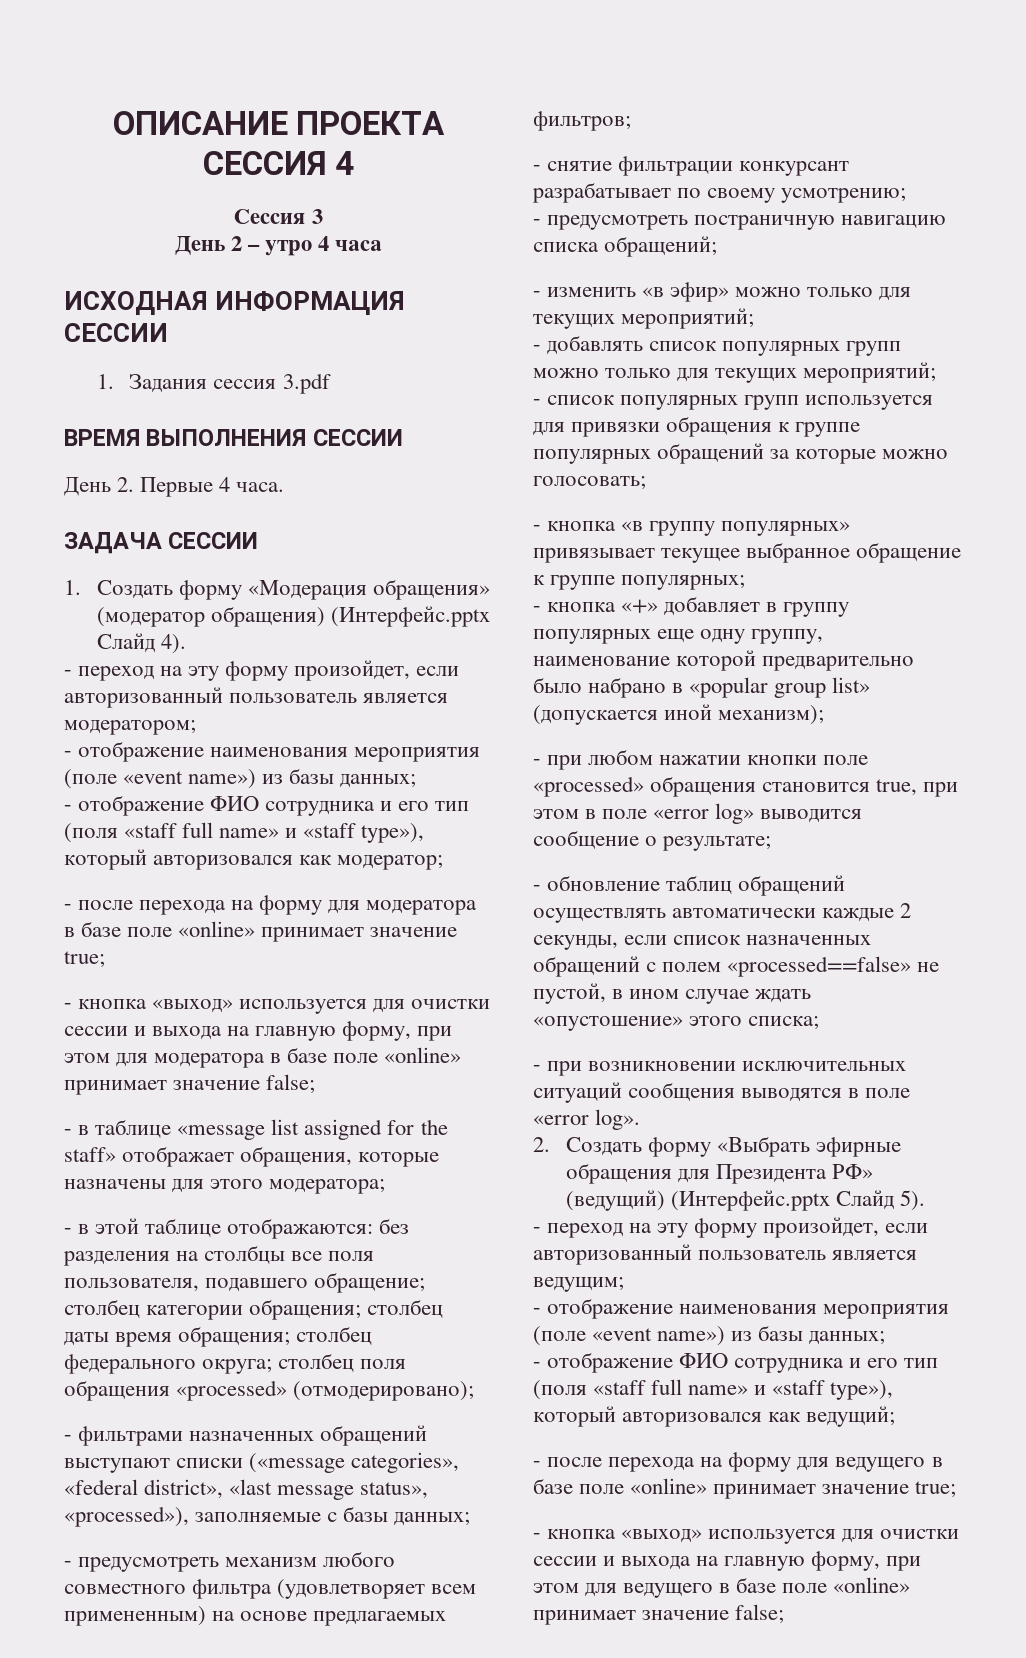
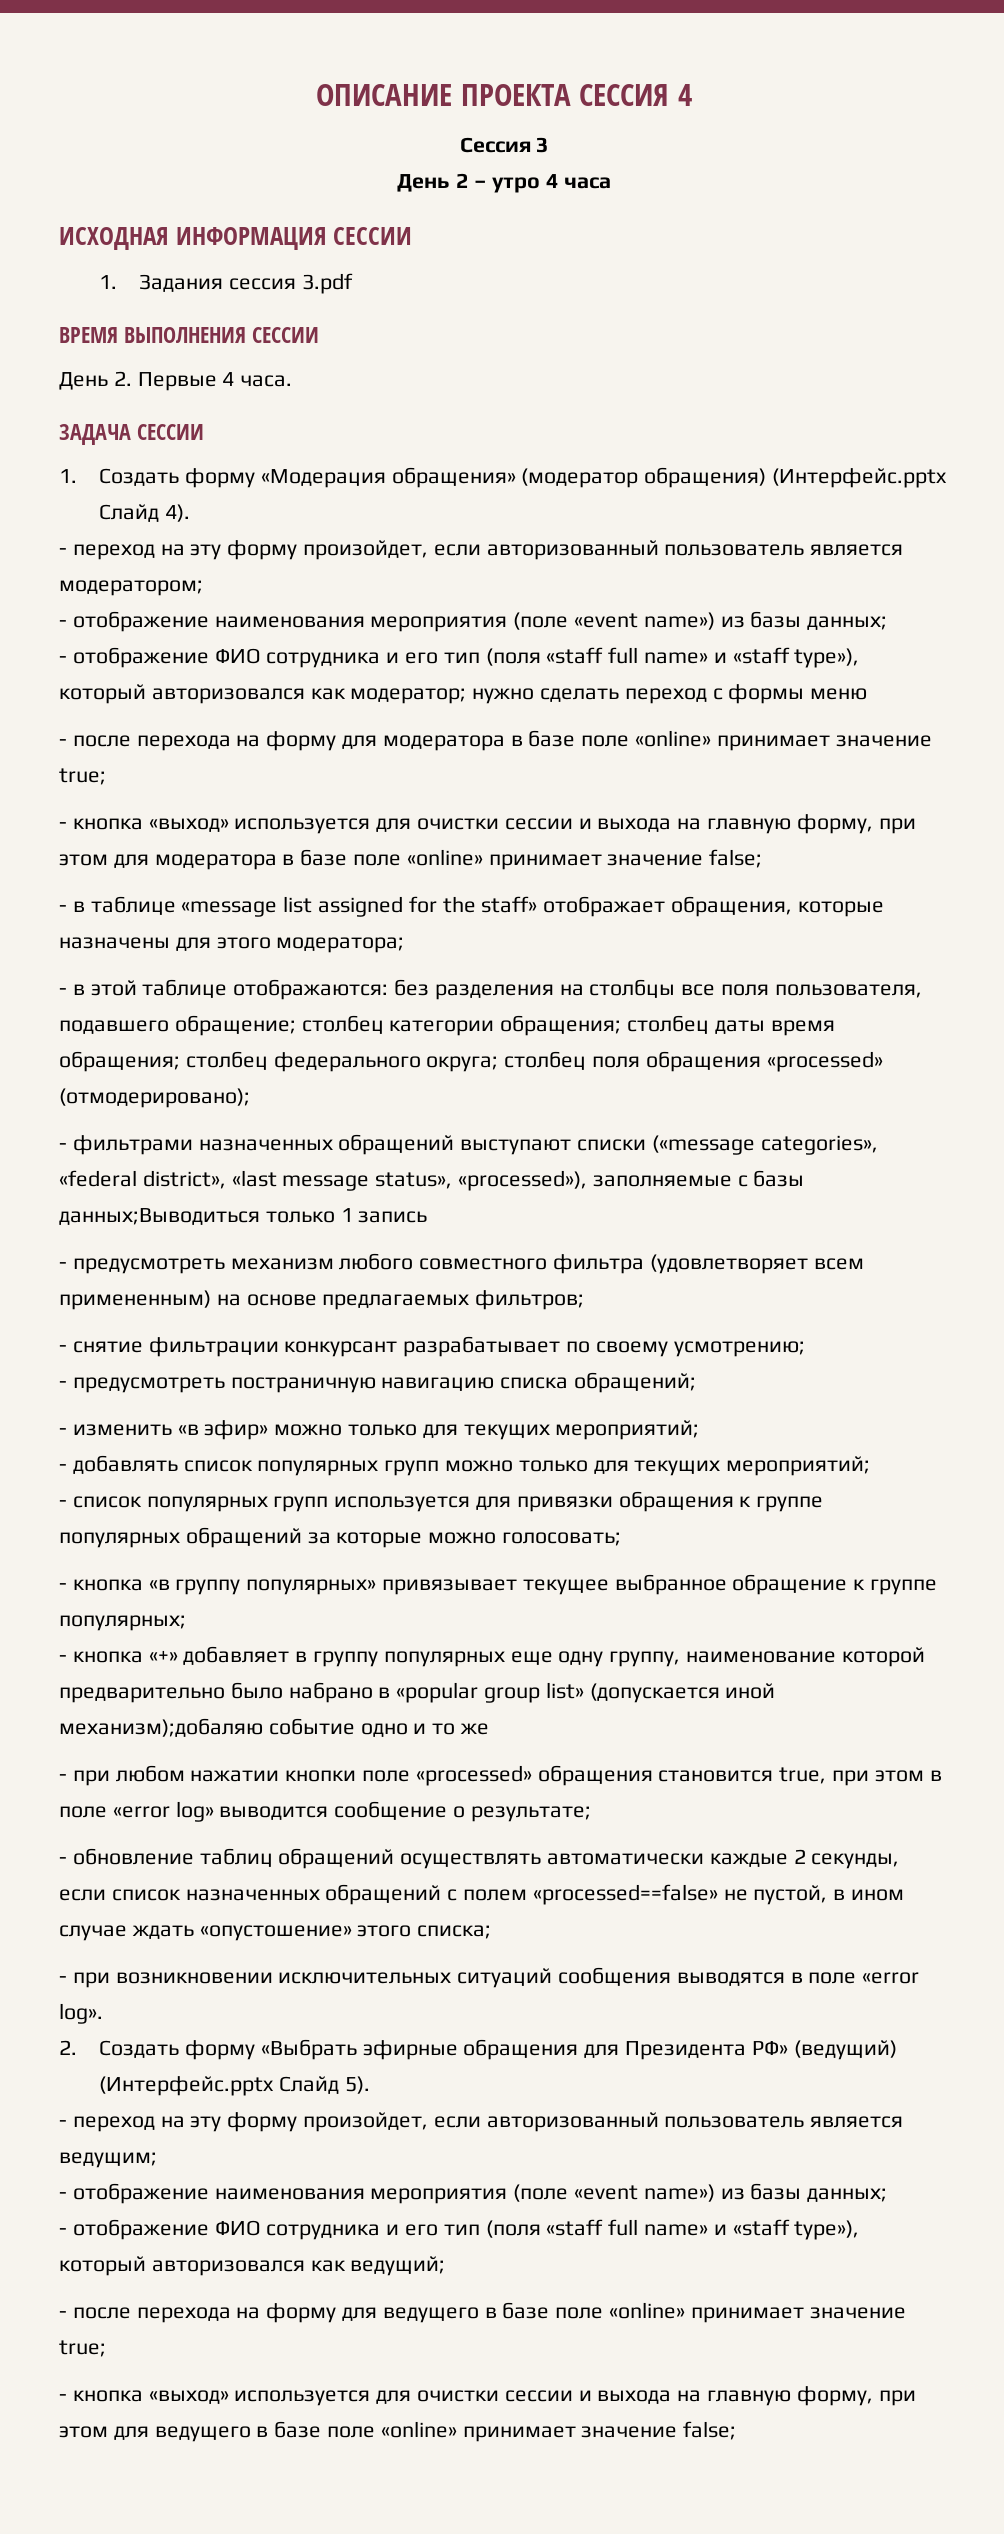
(444, 862) none -> [472,684,868,704] нужно сделать переход с формы меню
[394,1512,471,1526] данных; -> [59,1208,428,1225] данных;Выводиться только 1 запись
[718,705,825,725] механизм); -> [59,1718,490,1737] механизм);добаляю событие одно и то же

